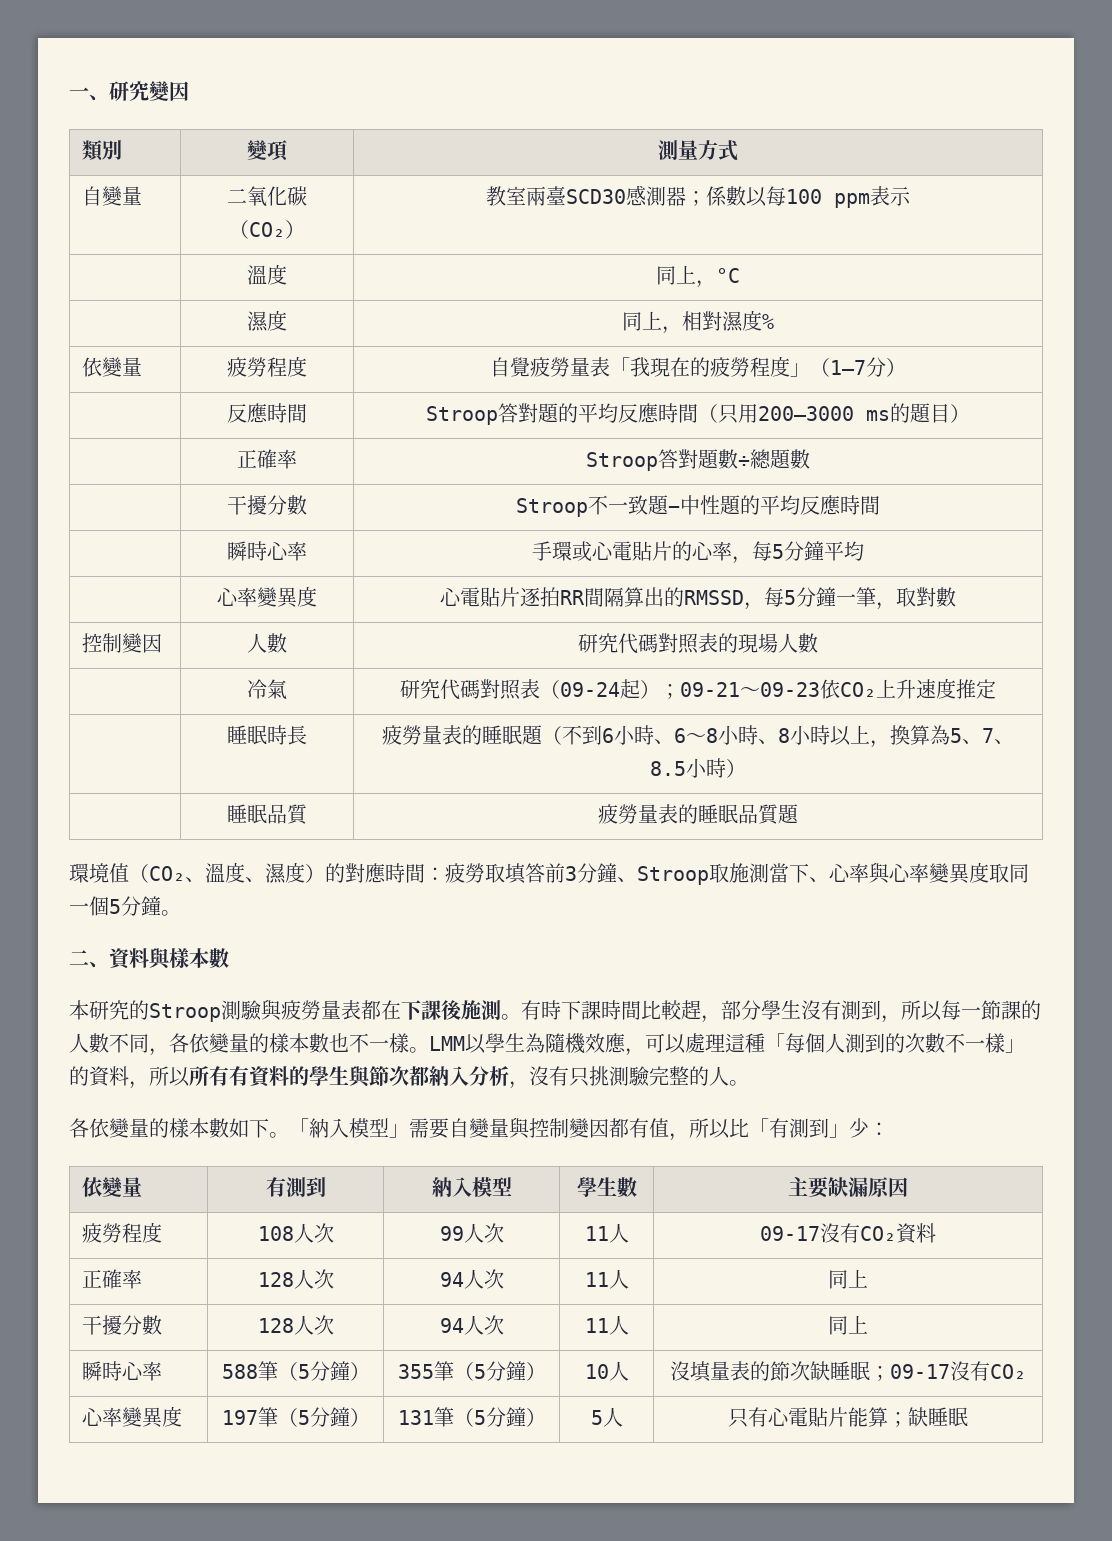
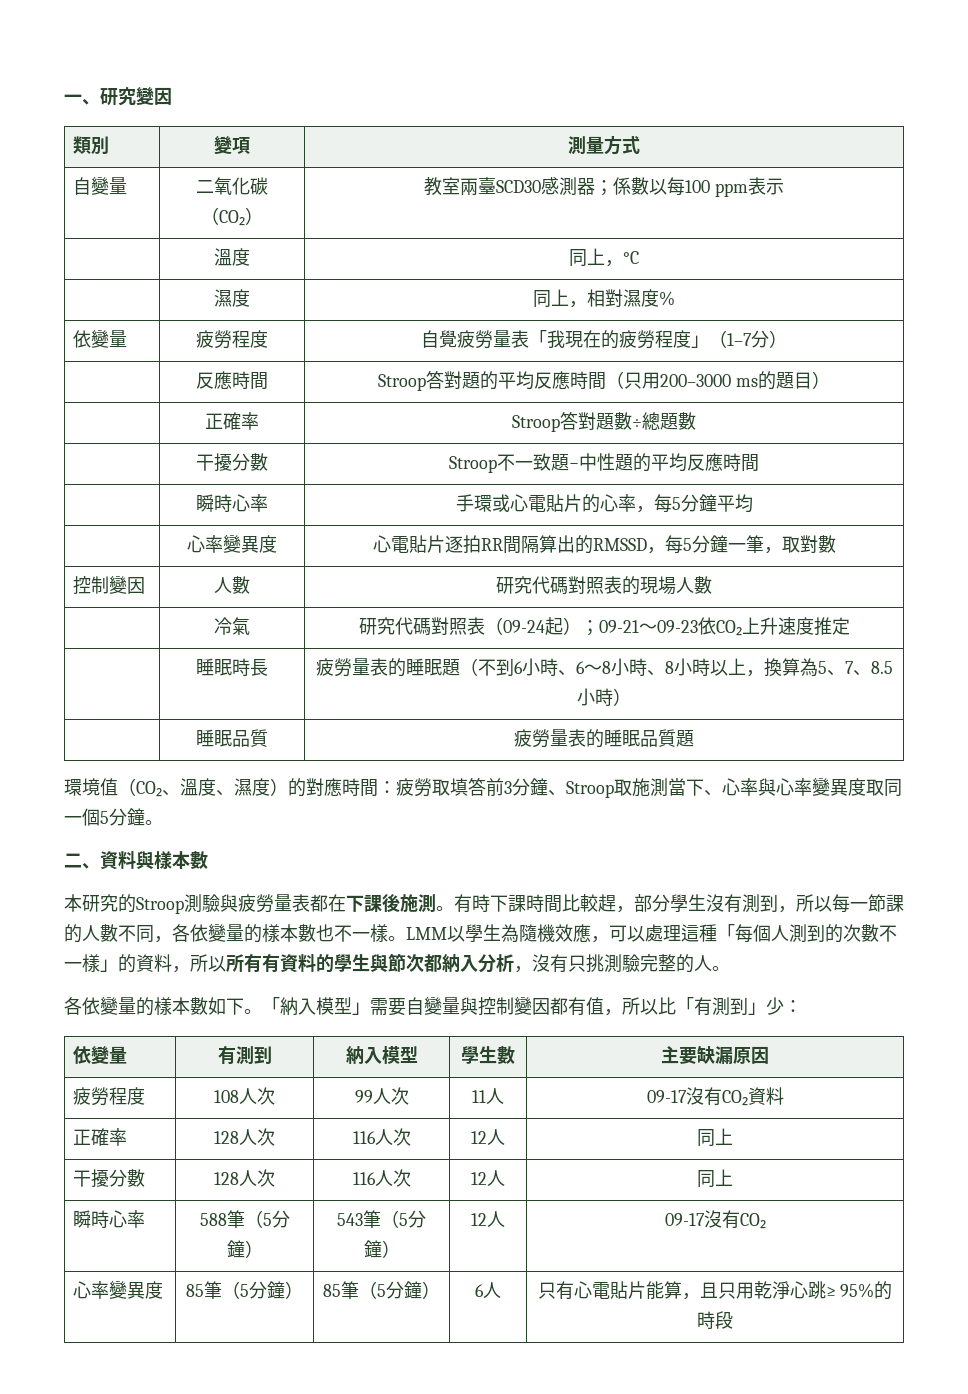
[439,1269,504,1289] [584,1272,609,1287] 94人次 | 11 -> [352,1128,411,1146] [471,1131,487,1144] 116人次 | 12
[439,1315,504,1335] [584,1318,609,1333] 94人次 | 11 -> [352,1169,411,1187] [471,1172,487,1185] 116人次 | 12
[397,1361,546,1381] [584,1361,629,1381] [670,1361,890,1382] 355筆（5分鐘） | 10人 | 沒填量表的節次缺睡眠； -> [337,1210,426,1228] [363,1240,400,1258] [471,1211,505,1227] 543筆（5分鐘） | 12人 |
[221,1407,370,1427] [397,1407,546,1427] [590,1410,603,1425] 197筆（5分鐘） | 131筆（5分鐘） | 5 -> [186,1281,303,1299] [323,1281,440,1299] [475,1284,484,1297] 85筆（5分鐘） | 85筆（5分鐘） | 6
[888,1407,968,1427] ；缺睡眠 -> [681,1281,893,1300] [697,1311,733,1329] ，且只用乾淨心跳≥ 95%的時段

